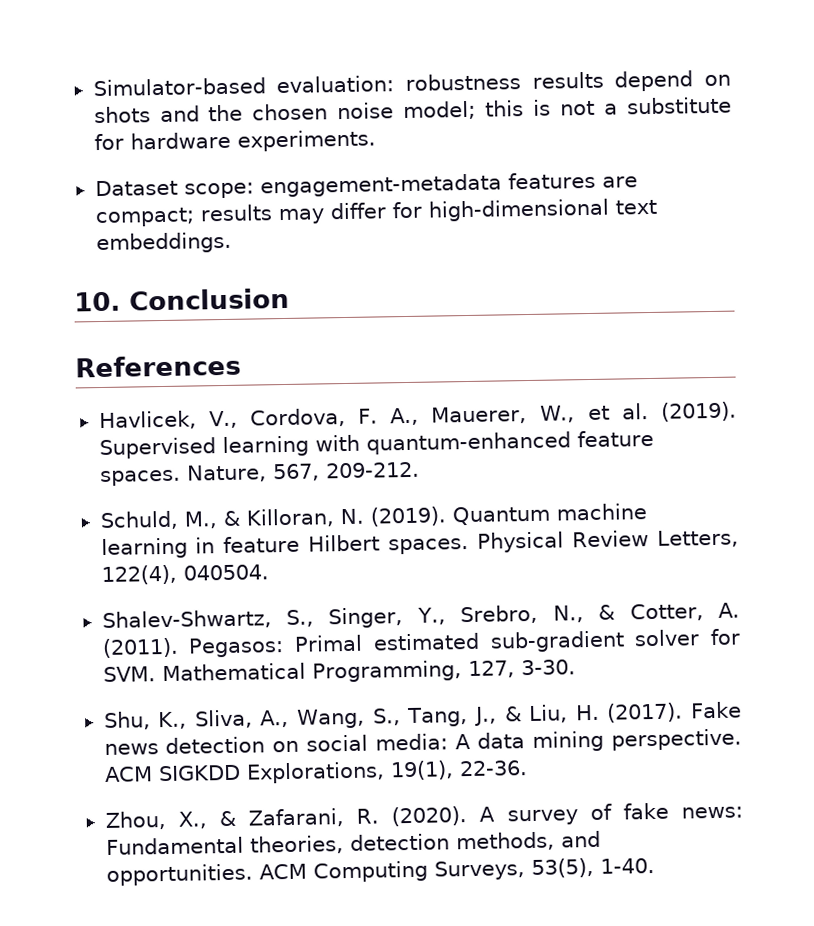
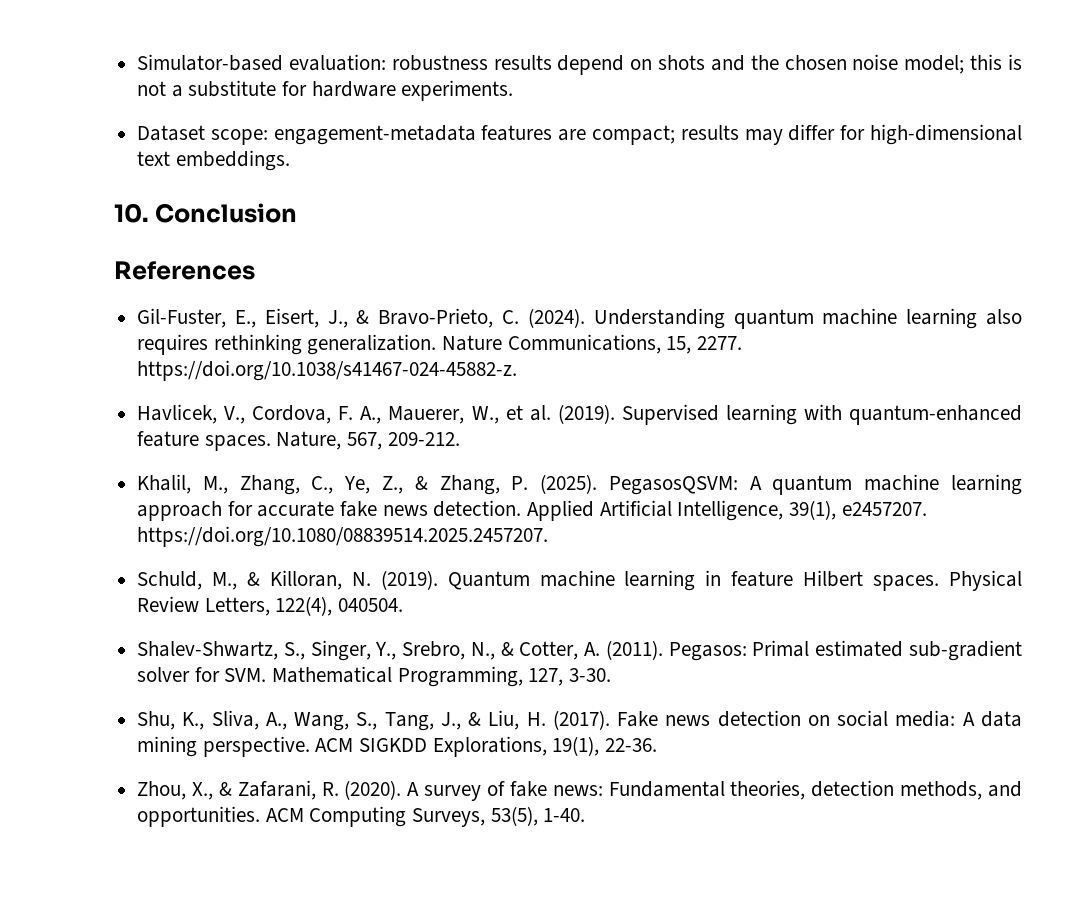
(241, 366) none -> [137,308,1023,329] [137,334,743,355] [137,360,518,381] // Gil-Fuster, E., Eisert, J., & Bravo-Prieto, C. (2024). Understanding quantum machine learning also requires rethinking generalization. Nature Communications, 15, 2277. https://doi.org/10.1038/s41467-024-45882-z.
(420, 470) none -> [137,474,1022,495] [137,500,927,521] [137,526,549,547] // Khalil, M., Zhang, C., Ye, Z., & Zhang, P. (2025). PegasosQSVM: A quantum machine learning approach for accurate fake news detection. Applied Artificial Intelligence, 39(1), e2457207. https://doi.org/10.1080/08839514.2025.2457207.

